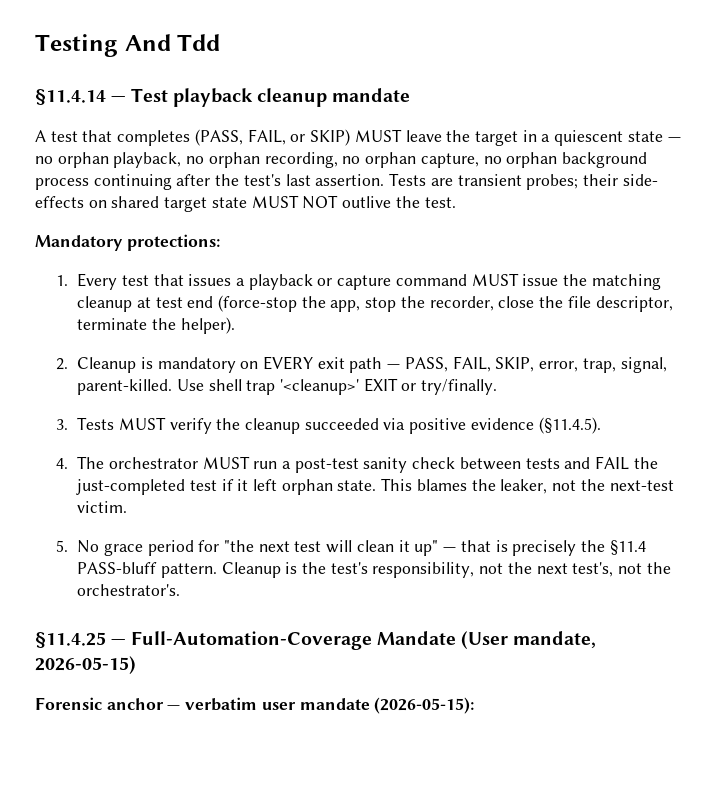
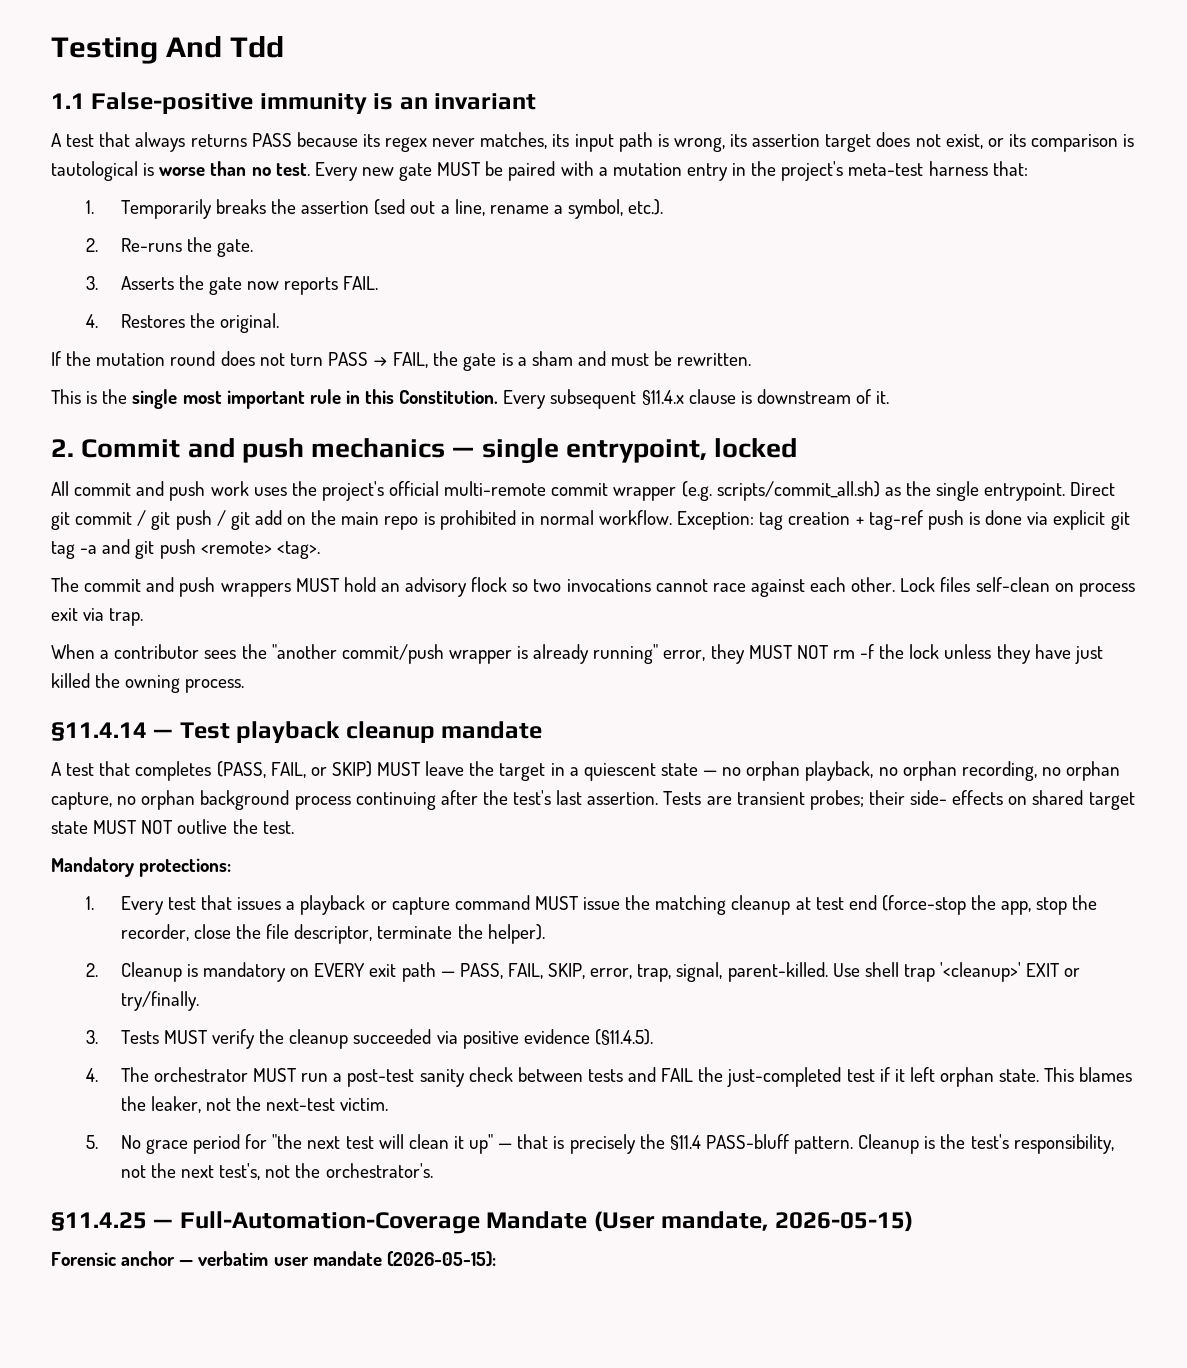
(221, 42) none -> [51,92,537,114] [51,132,1135,152] [51,161,1028,181] [85,199,664,219] [85,237,254,257] [85,275,379,295] [85,313,280,333] [51,351,752,371] [51,389,890,409] [51,438,798,463] [51,481,1116,501] [51,510,1130,530] [51,539,320,559] [51,577,1135,597] [51,608,144,626] [51,644,1103,664] [51,673,245,693] // 1.1 False-positive immunity is an invariant // A test that always returns PASS because its regex never matches, its input path is wrong, its assertion target does not exist, or its comparison is tautological is worse than no test. Every new gate MUST be paired with a mutation entry in the project's meta-test harness that: // 1. Temporarily breaks the assertion (sed out a line, rename a symbol, etc.). // 2. Re-runs the gate. // 3. Asserts the gate now reports FAIL. // 4. Restores the original. // If the mutation round does not turn PASS → FAIL, the gate is a sham and must be rewritten. // This is the single most important rule in this Constitution. Every subsequent §11.4.x clause is downstream of it. // 2. Commit and push mechanics — single entrypoint, locked // All commit and push work uses the project's official multi-remote commit wrapper (e.g. scripts/commit_all.sh) as the single entrypoint. Direct git commit / git push / git add on the main repo is prohibited in normal workflow. Exception: tag creation + tag-ref push is done via explicit git tag -a and git push <remote> <tag>. // The commit and push wrappers MUST hold an advisory flock so two invocations cannot race against each other. Lock files self-clean on process exit via trap. // When a contributor sees the "another commit/push wrapper is already running" error, they MUST NOT rm -f the lock unless they have just killed the owning process.

